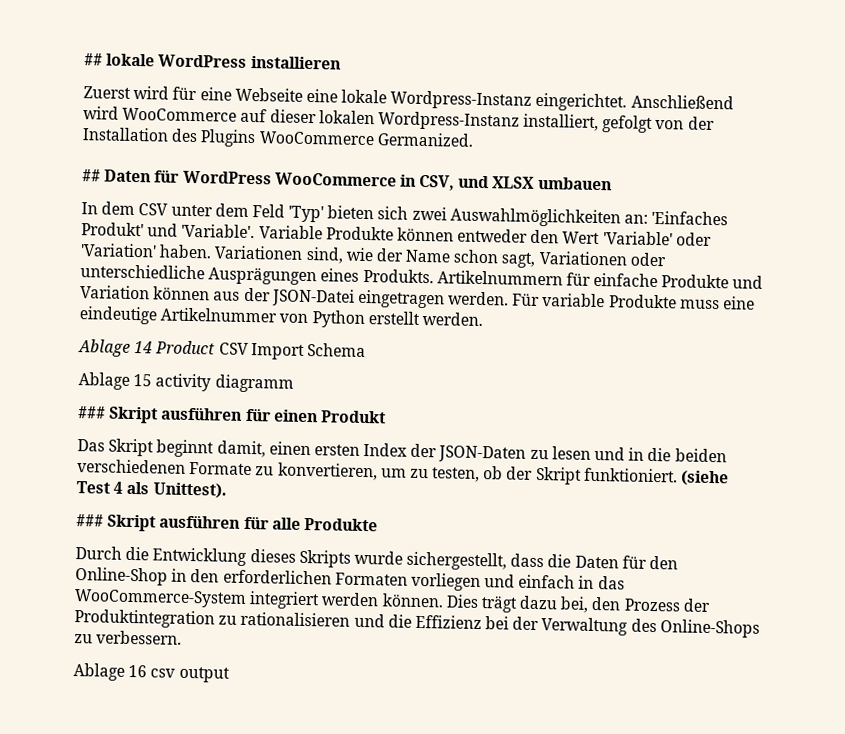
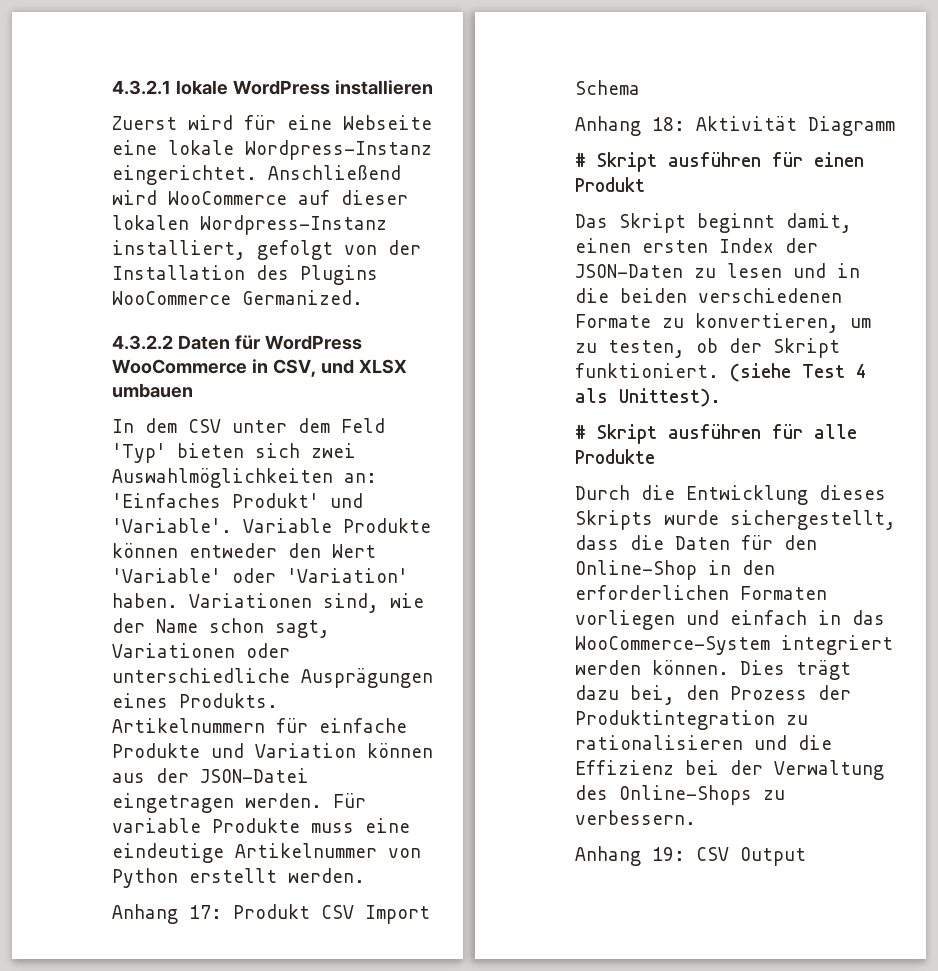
[84,53,103,66] ## -> [112,80,171,95] 4.3.2.1
[82,169,101,182] ## -> [112,335,173,350] 4.3.2.2
[78,339,216,357] Ablage 14 Product -> [112,904,310,924] Anhang 17: Produkt
[78,372,294,393] [78,406,106,419] Ablage 15 activity diagramm // ### -> [575,116,895,136] [575,153,586,167] Anhang 18: Aktivität Diagramm // #
[76,514,104,527] ### -> [575,425,586,439] #
[73,663,230,683] Ablage 16 csv output -> [575,846,806,866] Anhang 19: CSV Output

